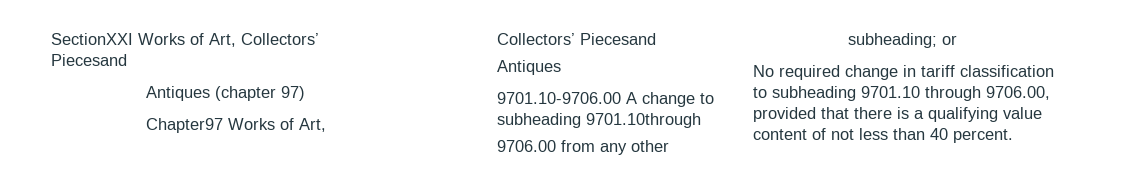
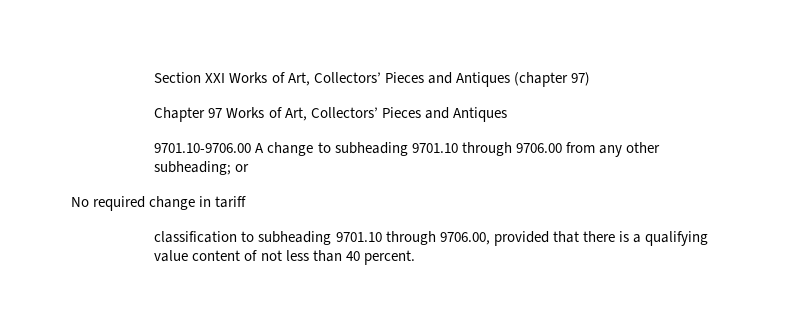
[51,33,319,47] [51,54,127,66] SectionXXI Works of Art, Collectors’ Piecesand // -> [154,72,452,86] Section XXI Works of Art, Collectors’ Pieces and
[146,118,327,133] [497,33,657,45] Chapter97 Works of Art, Collectors’ Piecesand // -> [154,107,449,122] Chapter 97 Works of Art, Collectors’ Pieces and
[586,113,702,128] 9701.10through // -> [411,142,512,156] 9701.10 through
(955, 71) none -> (247, 202) //

